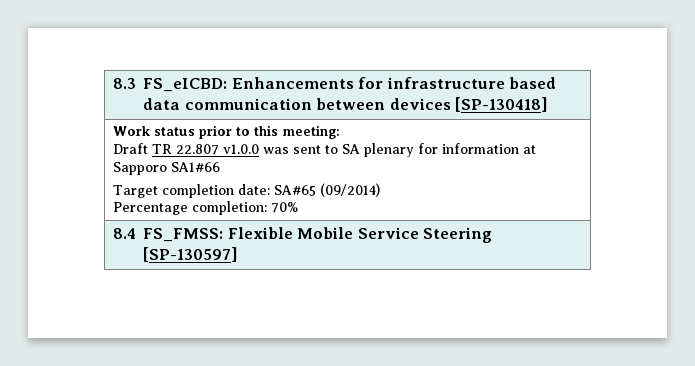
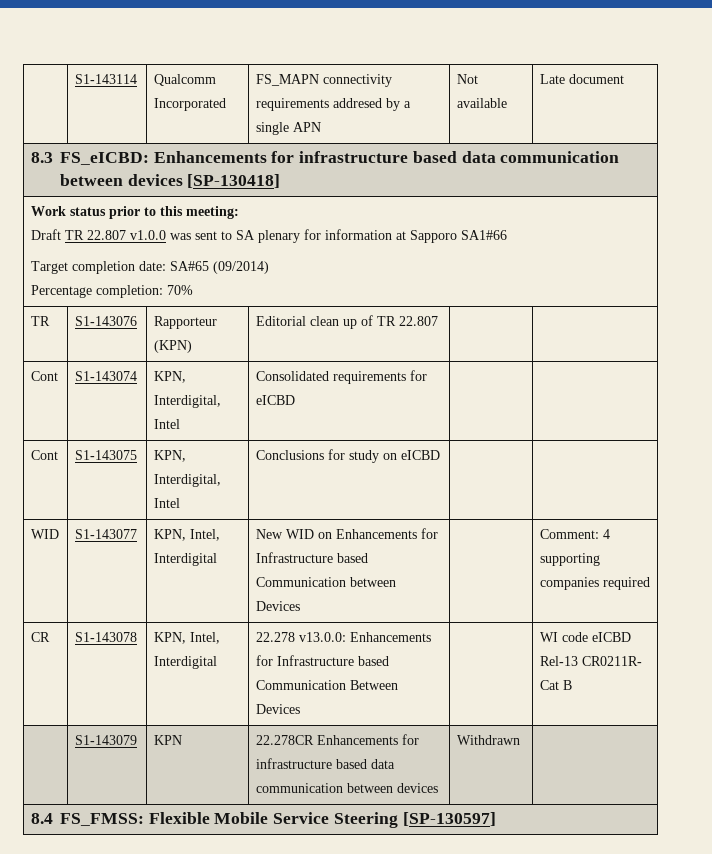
(113, 83) none -> [74,74,137,84] [153,74,216,86] [153,98,226,111] [255,74,392,87] [255,98,411,111] [255,122,321,135] [456,74,478,84] [456,98,507,108] [539,74,624,84] | S1-143114 | Qualcomm Incorporated | FS_MAPN connectivity requirements addresed by a single APN | Not available | Late document //
(299, 207) none -> [30,316,50,326] [74,316,137,326] [153,316,217,329] [153,340,192,353] [255,315,438,329] [30,371,58,381] [74,371,137,381] [153,371,186,383] [153,395,221,408] [153,419,180,429] [255,370,427,384] [255,395,295,405] [30,450,58,460] [74,450,137,460] [153,450,186,462] [153,474,221,487] [153,498,180,508] [255,449,440,463] [30,529,59,539] [74,529,137,539] [153,529,220,541] [153,553,217,566] [255,528,438,539] [255,552,368,563] [255,577,396,587] [255,601,300,611] [539,529,610,539] [539,553,600,566] [539,577,650,590] [30,632,50,642] [74,632,137,642] [153,632,220,644] [153,656,217,669] [255,632,431,642] [255,655,389,666] [255,680,398,690] [255,704,300,714] [539,632,631,642] [539,656,642,666] [539,680,572,690] [74,735,137,745] [153,735,182,745] [255,734,419,745] [255,758,395,769] [255,783,438,793] [456,735,520,745] // TR | S1-143076 | Rapporteur (KPN) | Editorial clean up of TR 22.807 | | // Cont | S1-143074 | KPN, Interdigital, Intel | Consolidated requirements for eICBD | | // Cont | S1-143075 | KPN, Interdigital, Intel | Conclusions for study on eICBD | | // WID | S1-143077 | KPN, Intel, Interdigital | New WID on Enhancements for Infrastructure based Communication between Devices | | Comment: 4 supporting companies required // CR | S1-143078 | KPN, Intel, Interdigital | 22.278 v13.0.0: Enhancements for Infrastructure based Communication Between Devices | | WI code eICBD Rel-13 CR0211R- Cat B // | S1-143079 | KPN | 22.278CR Enhancements for infrastructure based data communication between devices | Withdrawn |

